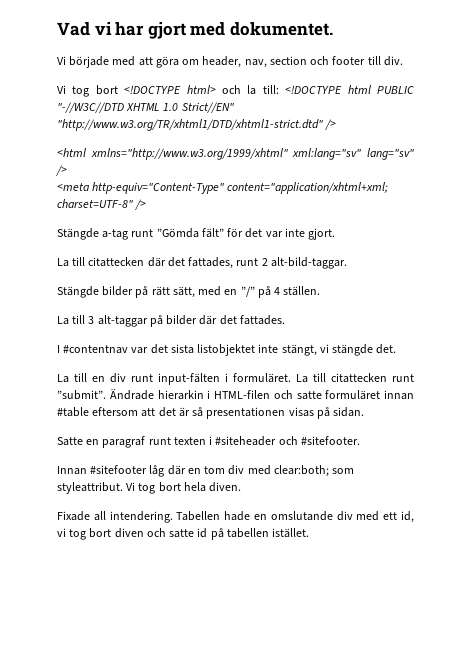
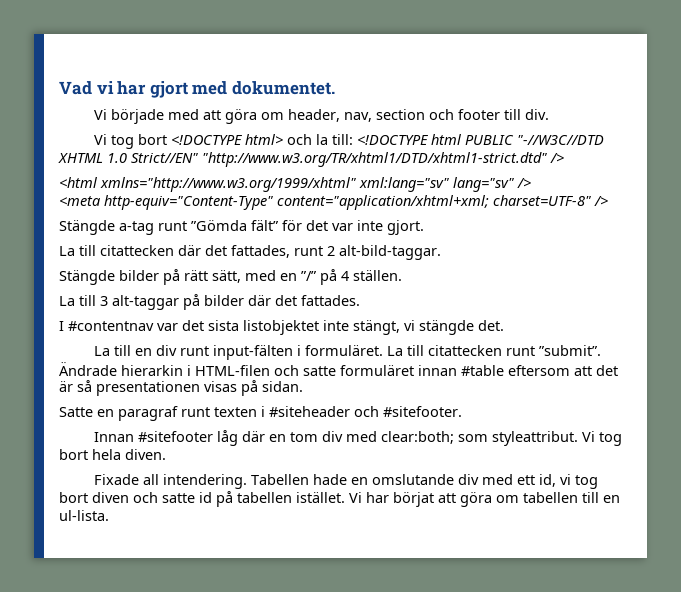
(310, 533) none -> [349,492,620,507] [59,510,109,521] Vi har börjat att göra om tabellen till en ul-lista.

